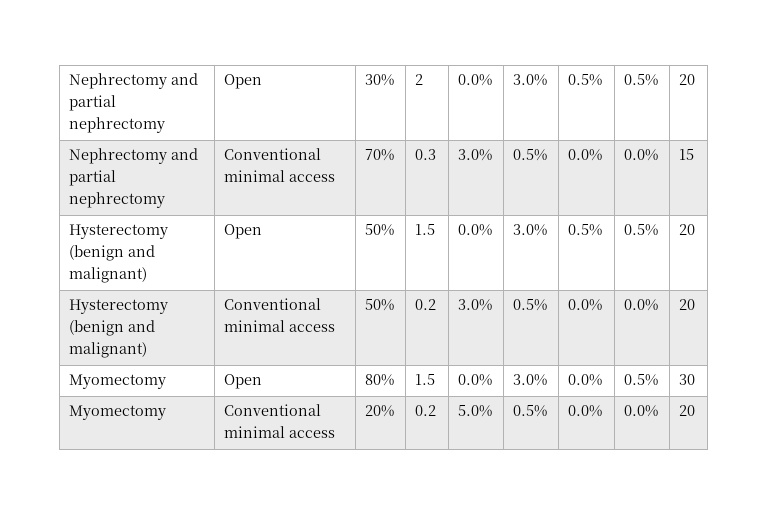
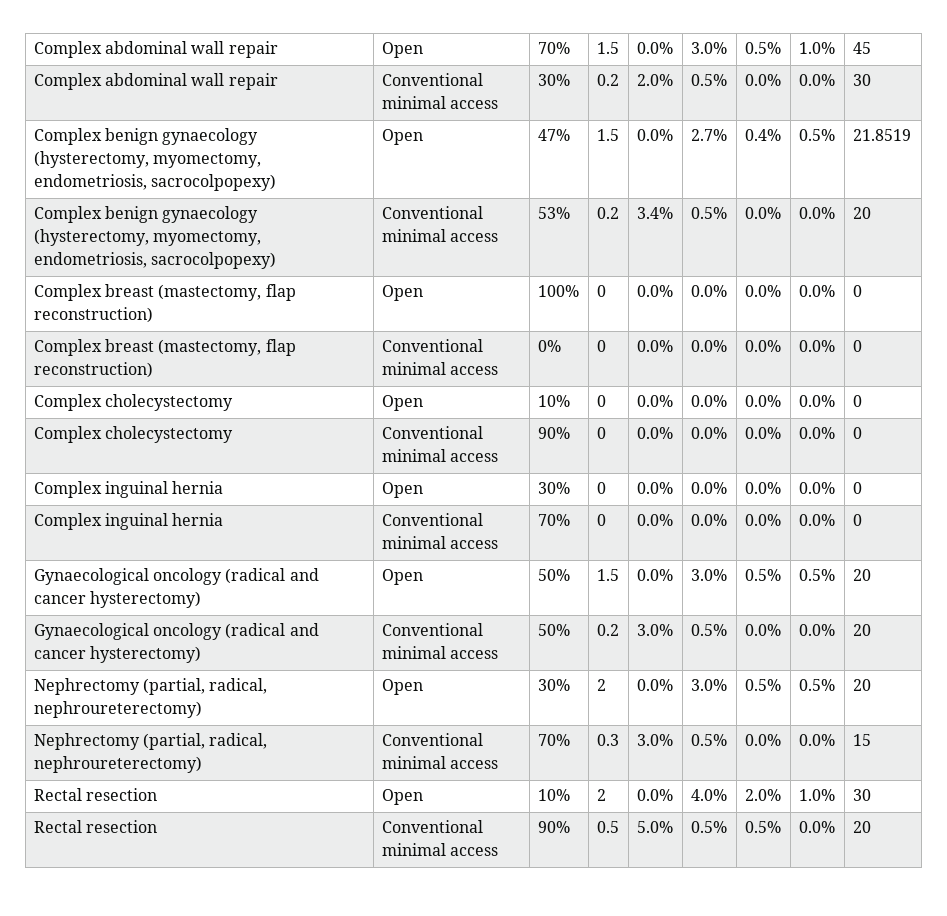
[69,73,199,89] [69,95,117,111] [69,117,166,133] Nephrectomy and partial nephrectomy -> [33,41,278,58] [381,42,423,58] [537,42,570,54] [596,42,619,54] [636,42,673,54] [690,42,727,54] [744,42,781,54] [798,42,835,54] [852,42,871,54] [33,73,278,90] [381,73,483,86] [381,96,498,109] [537,74,570,86] [596,74,619,86] [636,74,673,86] [690,74,727,86] [744,74,781,86] [798,74,835,86] [852,74,871,86] [33,128,259,145] [33,151,261,168] [33,174,276,191] [381,129,423,145] [537,129,570,141] [596,129,619,141] [636,129,673,141] [690,129,727,141] [744,129,781,141] [798,129,835,141] [852,129,911,141] [33,206,259,223] [33,229,261,246] [33,252,276,269] [381,206,483,219] [381,229,498,242] [537,207,570,219] [596,207,619,219] [636,207,673,219] [690,207,727,219] [744,207,781,219] [798,207,835,219] [852,207,871,219] [33,284,296,301] [33,307,153,323] [381,285,423,301] [537,285,579,297] [596,285,606,297] [636,285,673,297] [690,285,727,297] [744,285,781,297] [798,285,835,297] [852,285,862,297] [33,339,296,356] [33,362,153,378] [381,339,483,352] [381,362,498,375] [537,340,561,352] [596,340,606,352] [636,340,673,352] [690,340,727,352] [744,340,781,352] [798,340,835,352] [852,340,862,352] [33,394,233,411] [381,395,423,411] [537,395,570,407] [596,395,606,407] [636,395,673,407] [690,395,727,407] [744,395,781,407] [798,395,835,407] [852,395,862,407] [33,426,233,443] [381,426,483,439] [381,449,498,462] [537,427,570,439] [596,427,606,439] [636,427,673,439] [690,427,727,439] [744,427,781,439] [798,427,835,439] [852,427,862,439] [33,481,224,498] [381,482,423,498] [537,482,570,494] [596,482,606,494] [636,482,673,494] [690,482,727,494] [744,482,781,494] [798,482,835,494] [852,482,862,494] [33,513,224,530] [381,513,483,526] [381,536,498,549] [537,514,570,526] [596,514,606,526] [636,514,673,526] [690,514,727,526] [744,514,781,526] [798,514,835,526] [852,514,862,526] [33,568,319,585] [33,591,201,608] [381,569,423,585] [537,569,570,581] [596,569,619,581] [636,569,673,581] [690,569,727,581] [744,569,781,581] [798,569,835,581] [852,569,871,581] [33,623,319,640] [33,646,201,663] [381,623,483,636] [381,646,498,659] [537,624,570,636] [596,624,619,636] [636,624,673,636] [690,624,727,636] [744,624,781,636] [798,624,835,636] [852,624,871,636] [33,678,268,695] [33,701,202,718] Complex abdominal wall repair | Open | 70% | 1.5 | 0.0% | 3.0% | 0.5% | 1.0% | 45 // Complex abdominal wall repair | Conventional minimal access | 30% | 0.2 | 2.0% | 0.5% | 0.0% | 0.0% | 30 // Complex benign gynaecology (hysterectomy, myomectomy, endometriosis, sacrocolpopexy) | Open | 47% | 1.5 | 0.0% | 2.7% | 0.4% | 0.5% | 21.8519 // Complex benign gynaecology (hysterectomy, myomectomy, endometriosis, sacrocolpopexy) | Conventional minimal access | 53% | 0.2 | 3.4% | 0.5% | 0.0% | 0.0% | 20 // Complex breast (mastectomy, flap reconstruction) | Open | 100% | 0 | 0.0% | 0.0% | 0.0% | 0.0% | 0 // Complex breast (mastectomy, flap reconstruction) | Conventional minimal access | 0% | 0 | 0.0% | 0.0% | 0.0% | 0.0% | 0 // Complex cholecystectomy | Open | 10% | 0 | 0.0% | 0.0% | 0.0% | 0.0% | 0 // Complex cholecystectomy | Conventional minimal access | 90% | 0 | 0.0% | 0.0% | 0.0% | 0.0% | 0 // Complex inguinal hernia | Open | 30% | 0 | 0.0% | 0.0% | 0.0% | 0.0% | 0 // Complex inguinal hernia | Conventional minimal access | 70% | 0 | 0.0% | 0.0% | 0.0% | 0.0% | 0 // Gynaecological oncology (radical and cancer hysterectomy) | Open | 50% | 1.5 | 0.0% | 3.0% | 0.5% | 0.5% | 20 // Gynaecological oncology (radical and cancer hysterectomy) | Conventional minimal access | 50% | 0.2 | 3.0% | 0.5% | 0.0% | 0.0% | 20 // Nephrectomy (partial, radical, nephroureterectomy)
[171,148,199,160] [69,170,117,186] [69,192,166,208] and partial nephrectomy -> [142,733,268,750] [33,756,202,773] (partial, radical, nephroureterectomy)
[69,224,169,239] [69,245,156,261] [69,267,148,283] [224,224,263,239] [365,224,395,236] [415,224,436,235] [458,224,493,236] [513,224,548,236] [568,224,603,236] [624,224,659,236] [679,224,696,235] [69,299,169,314] [69,320,156,336] [69,342,148,358] [224,298,322,310] [224,320,336,332] [365,299,395,311] [415,299,437,310] [458,299,493,311] [513,299,548,311] [568,299,603,311] [624,299,659,311] [679,299,696,310] [69,374,167,389] [224,374,263,389] [365,374,395,386] [415,374,436,385] [458,374,493,386] [513,374,548,386] [568,374,603,386] [624,374,659,386] [679,374,696,385] [69,405,167,420] [224,404,322,416] [224,426,336,438] [365,405,395,417] [415,405,437,416] [458,405,493,417] [513,405,548,417] [568,405,603,417] Hysterectomy (benign and malignant) | Open | 50% | 1.5 | 0.0% | 3.0% | 0.5% | 0.5% | 20 // Hysterectomy (benign and malignant) | Conventional minimal access | 50% | 0.2 | 3.0% | 0.5% | 0.0% | 0.0% | 20 // Myomectomy | Open | 80% | 1.5 | 0.0% | 3.0% | 0.0% | 0.5% | 30 // Myomectomy | Conventional minimal access | 20% | 0.2 | 5.0% | 0.5% | 0.0% -> [33,788,157,801] [381,789,423,805] [537,789,570,801] [596,789,606,801] [636,789,673,801] [690,789,727,801] [744,789,781,801] [798,789,835,801] [852,789,871,801] [33,820,157,833] [381,820,483,833] [381,843,498,856] [537,821,570,833] [596,821,619,833] [636,821,673,833] [690,821,727,833] [744,821,781,833] Rectal resection | Open | 10% | 2 | 0.0% | 4.0% | 2.0% | 1.0% | 30 // Rectal resection | Conventional minimal access | 90% | 0.5 | 5.0% | 0.5% | 0.5%

